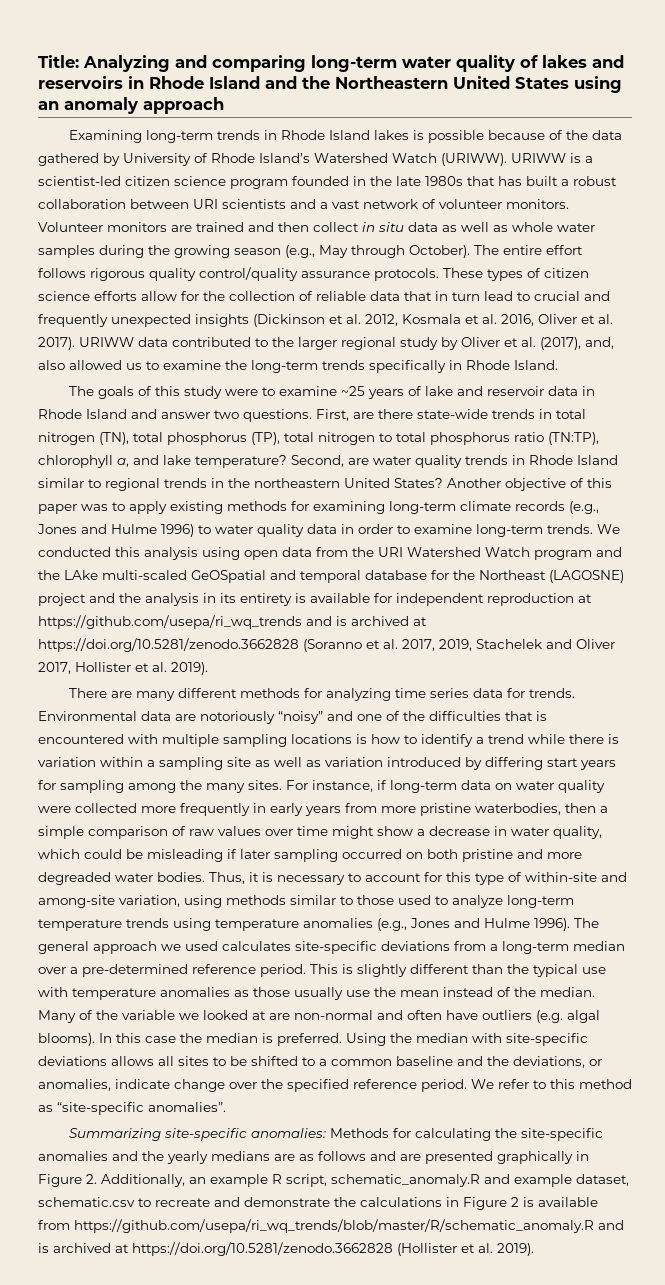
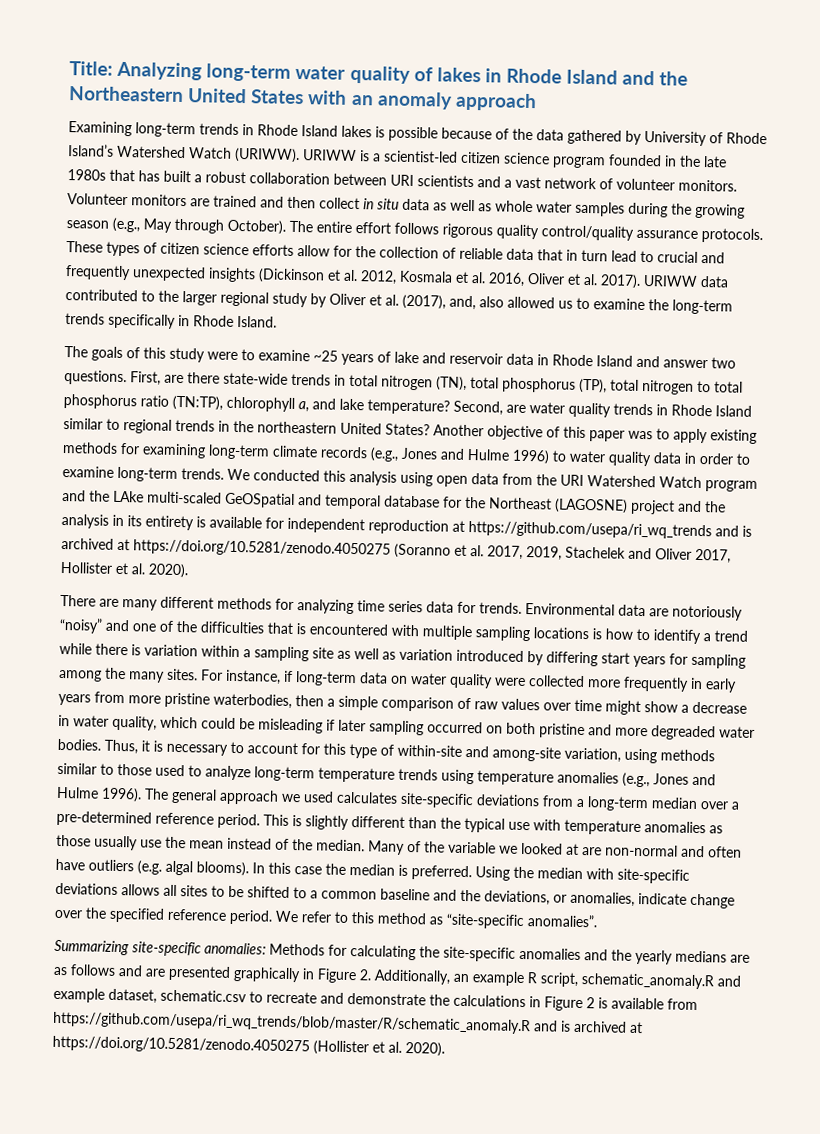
[175,55,306,72] and comparing -> (203, 71) none
[592,55,624,68] [38,76,123,89] and reservoirs -> (481, 75) none
[574,76,622,93] using -> [307,90,348,105] with
[38,638,299,652] https://doi.org/10.5281/zenodo.3662828 -> [133,539,391,558] https://doi.org/10.5281/zenodo.4050275
[171,662,208,675] 2019). -> [148,563,189,579] 2020).
[132,1242,393,1256] https://doi.org/10.5281/zenodo.3662828 -> [52,1035,310,1055] https://doi.org/10.5281/zenodo.4050275
[497,1243,534,1256] 2019). -> [405,1041,445,1057] 2020).

